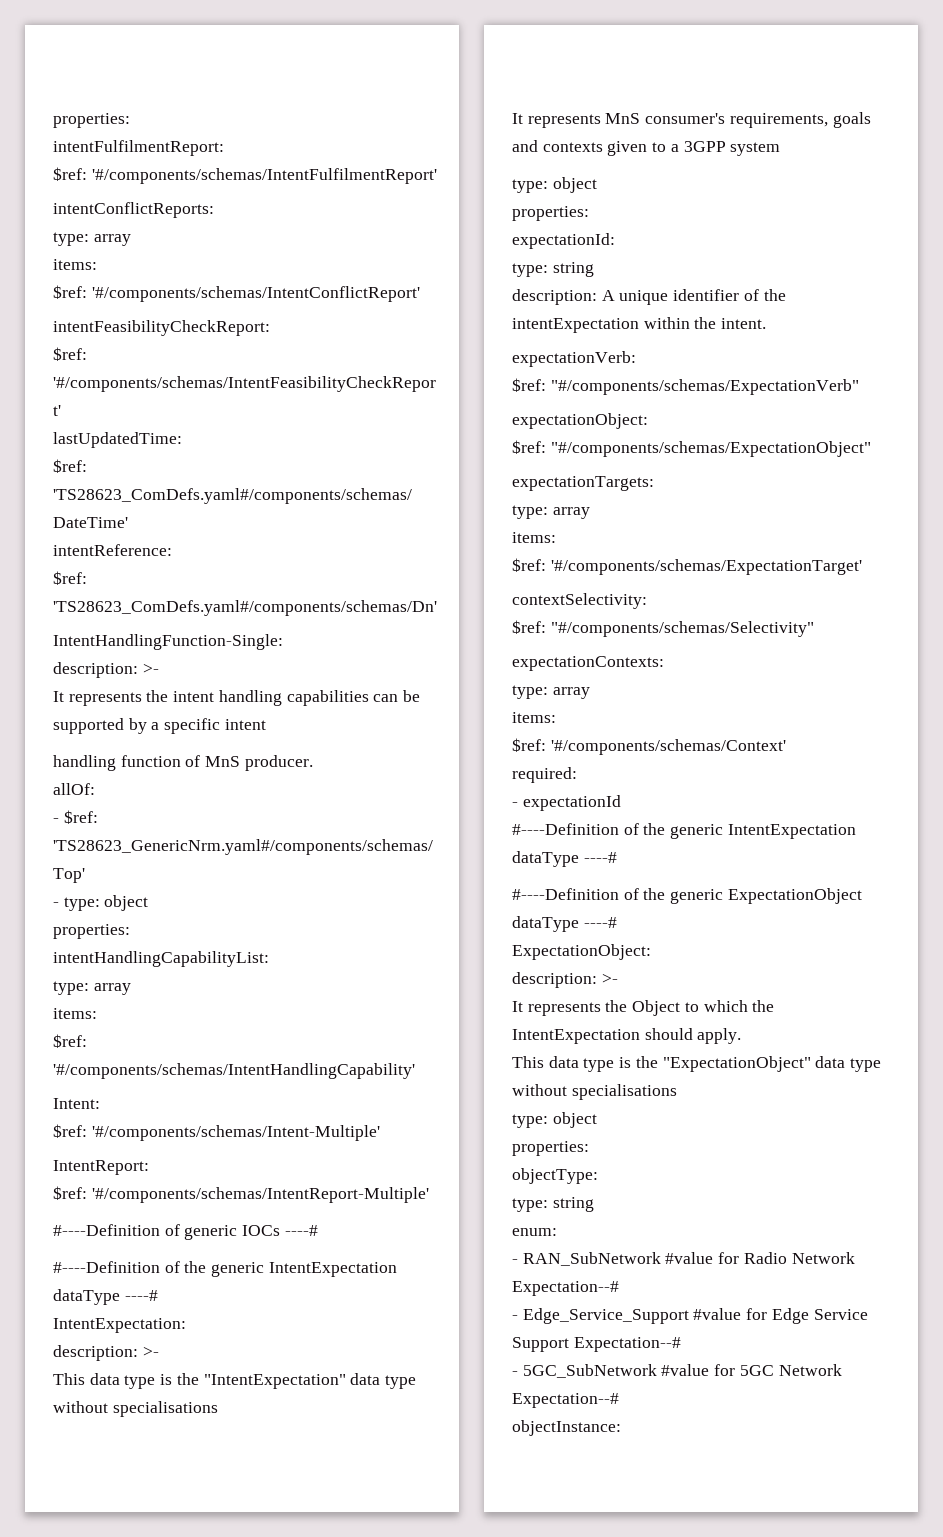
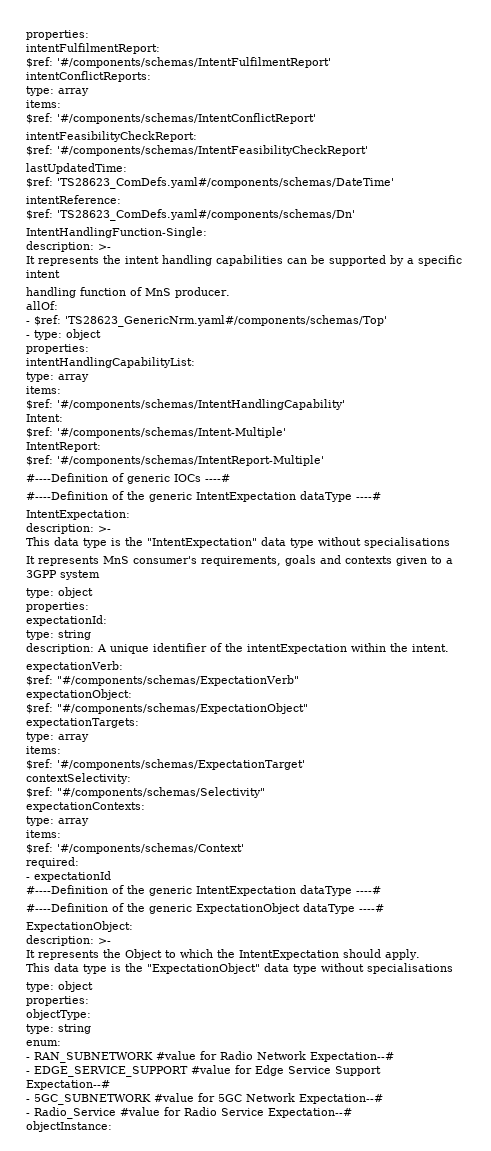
[522,1252,661,1266] RAN_SubNetwork -> [34,1052,153,1063] RAN_SUBNETWORK
[522,1308,689,1324] Edge_Service_Support -> [34,1066,188,1077] EDGE_SERVICE_SUPPORT
[522,1364,657,1378] 5GC_SubNetwork -> [34,1094,151,1105] 5GC_SUBNETWORK
(619, 1400) none -> [26,1107,352,1119] // - Radio_Service #value for Radio Service Expectation--#

